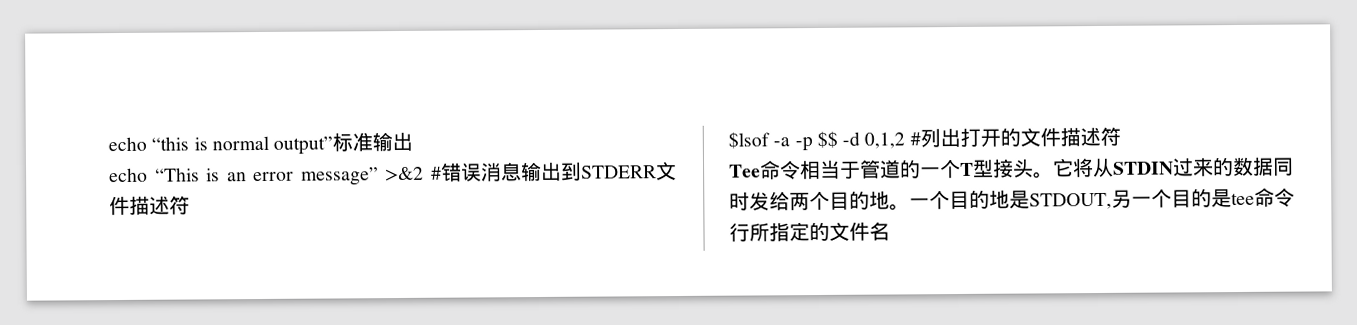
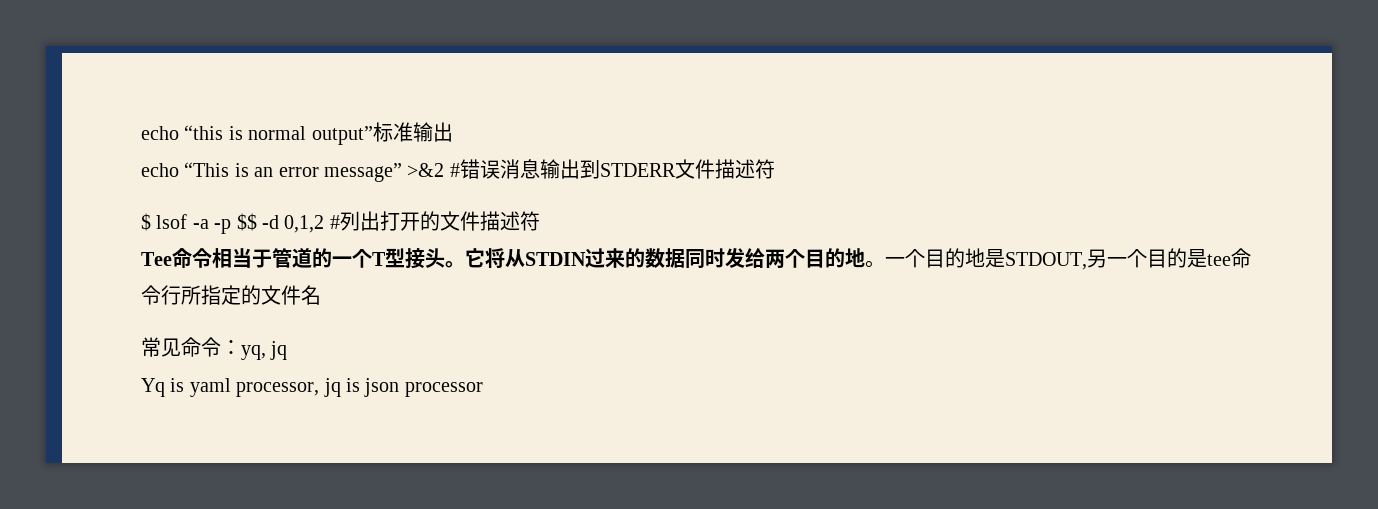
[728,131,770,149] $lsof -> [141,213,188,231] $ lsof
(890, 231) none -> [141,337,288,360] [141,378,483,397] // 常见命令：yq, jq // Yq is yaml processor, jq is json processor

